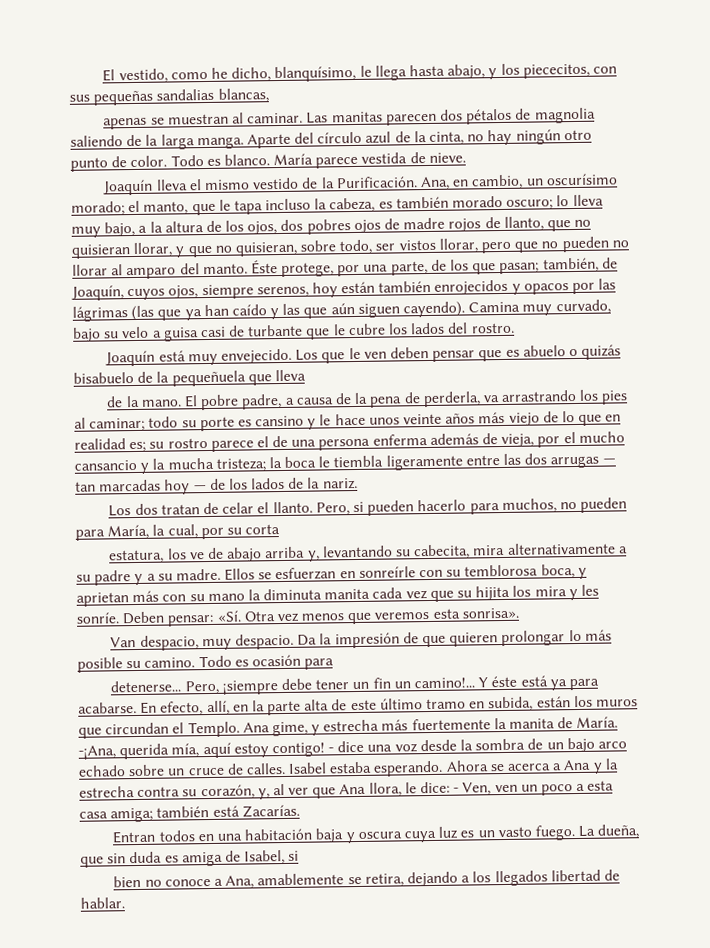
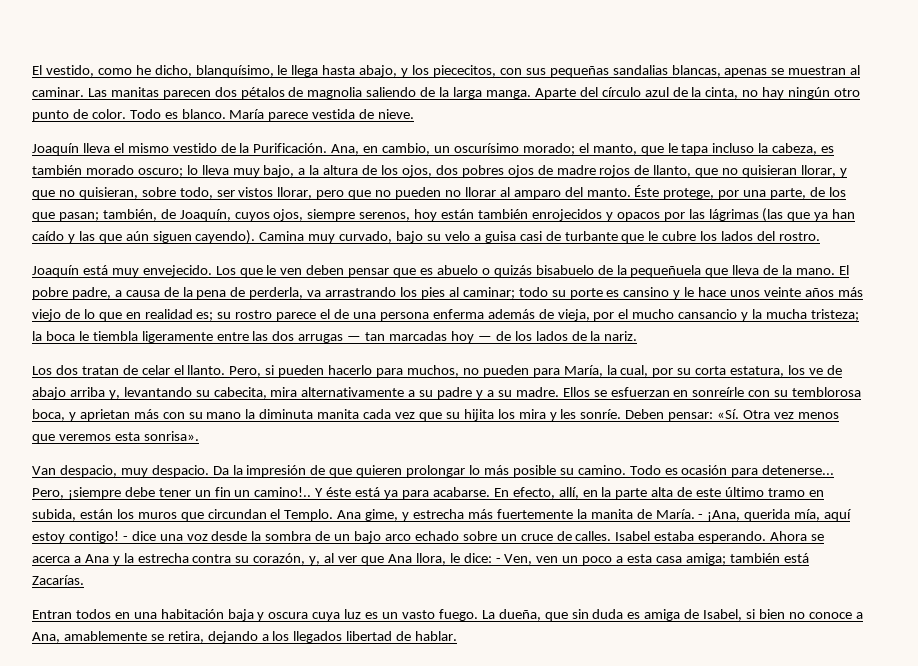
(269, 95) // -> (721, 71) none
(306, 375) // -> (760, 270) none
(281, 529) // -> (727, 370) none
(335, 664) // -> (759, 472) none
[413,677,475,689] camino!... -> [254,487,312,497] camino!..
[78,745,116,760] -¡Ana, -> [698,510,741,521] - ¡Ana,
(300, 855) // -> (756, 614) none

